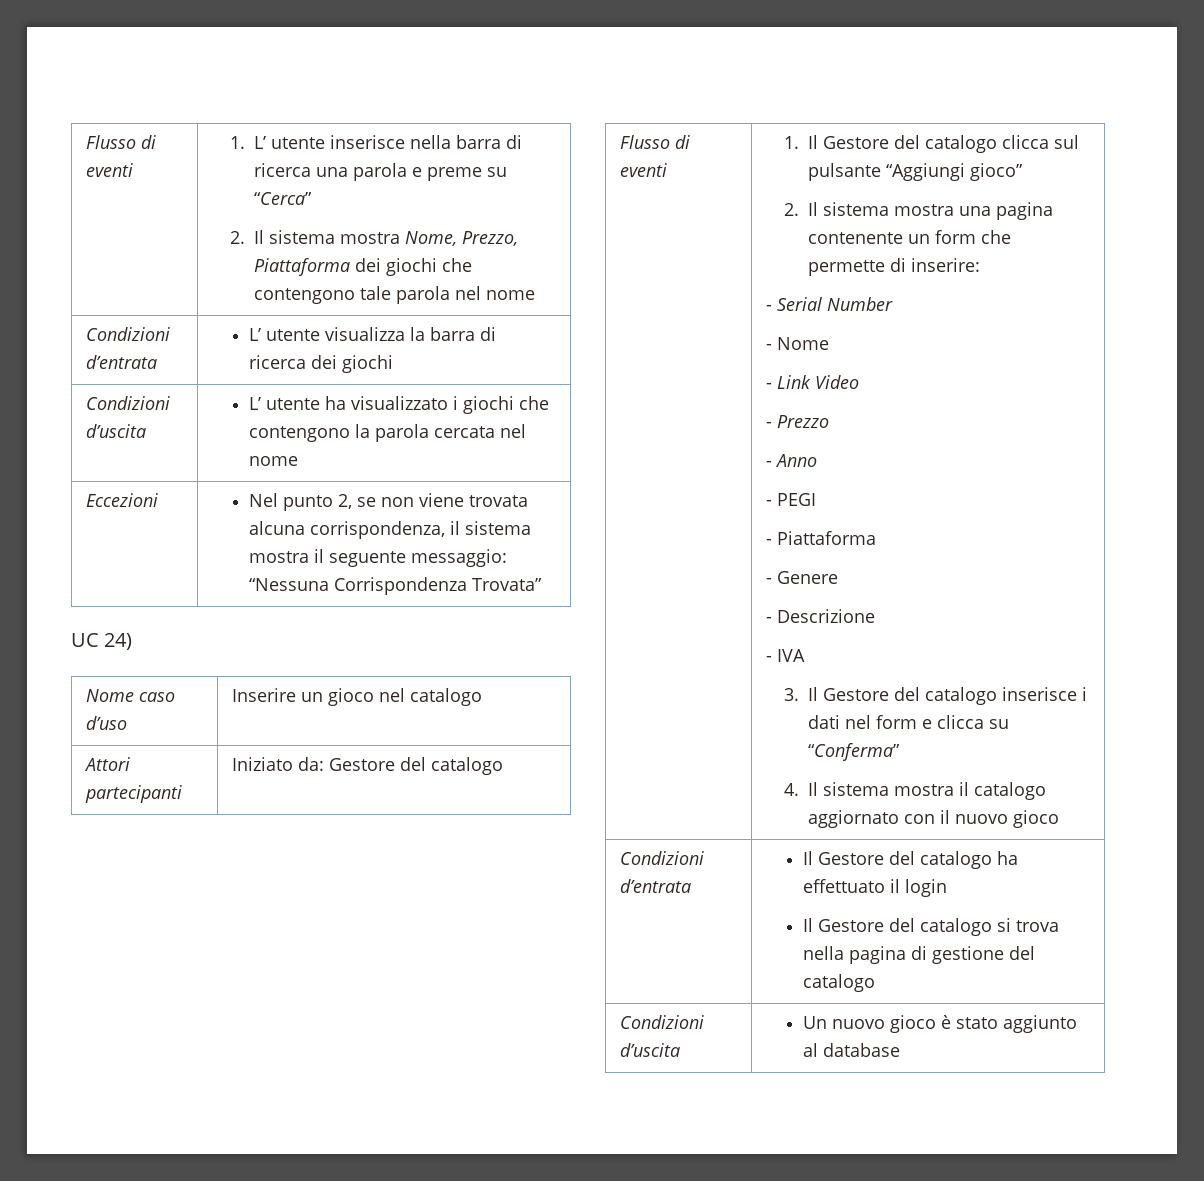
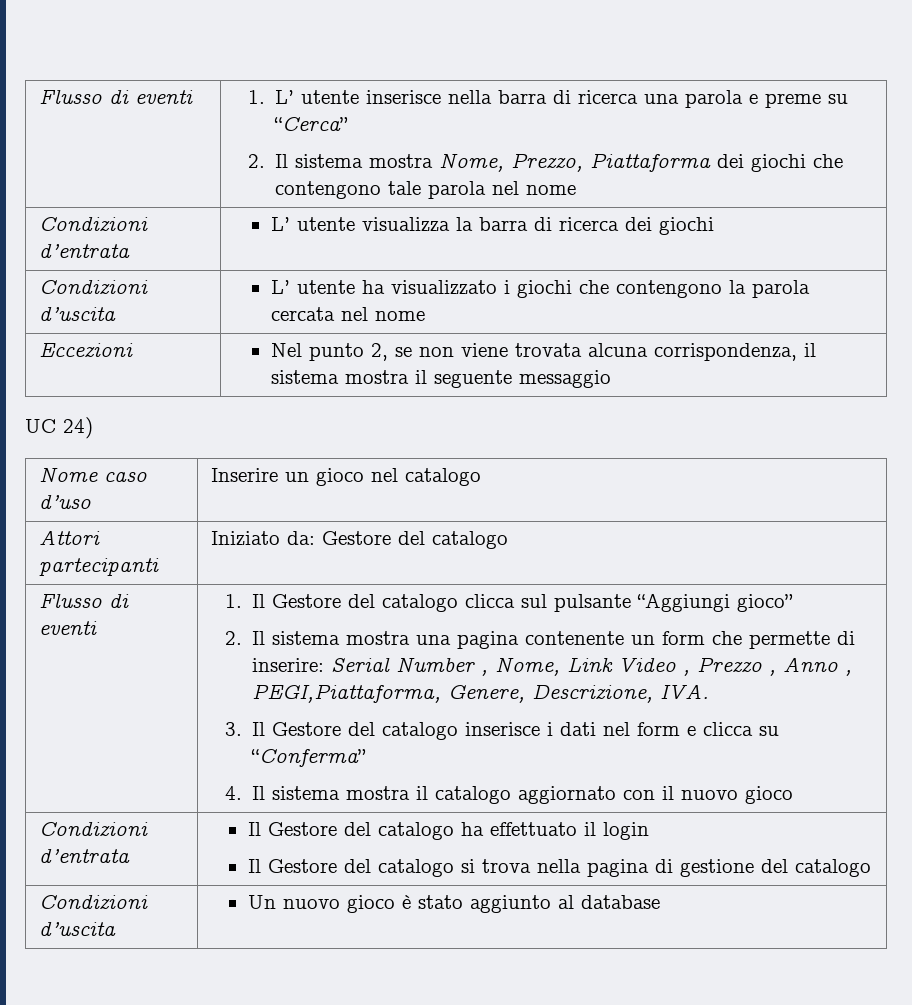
[411,549,508,567] [249,577,543,595] messaggio: “Nessuna Corrispondenza Trovata” -> [518,370,611,388] messaggio
[766,305,773,311] // - -> (325, 665) none
[766,337,830,350] [766,383,773,389] // - Nome // - -> [481,657,561,676] , Nome,
[766,422,773,428] // - -> [683,670,691,676] ,
[766,461,773,467] // - -> [769,670,777,676] ,
[766,493,817,506] [766,531,877,545] [766,571,839,584] [766,609,876,623] [766,649,806,662] // - PEGI // - Piattaforma // - Genere // - Descrizione // - IVA -> [845,670,853,676] [252,684,710,703] , PEGI,Piattaforma, Genere, Descrizione, IVA.

